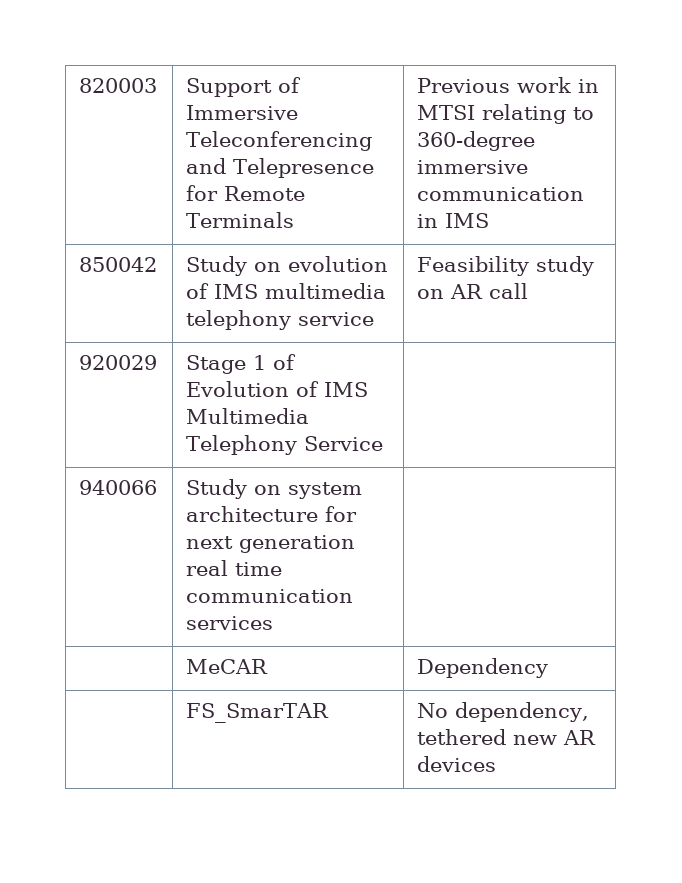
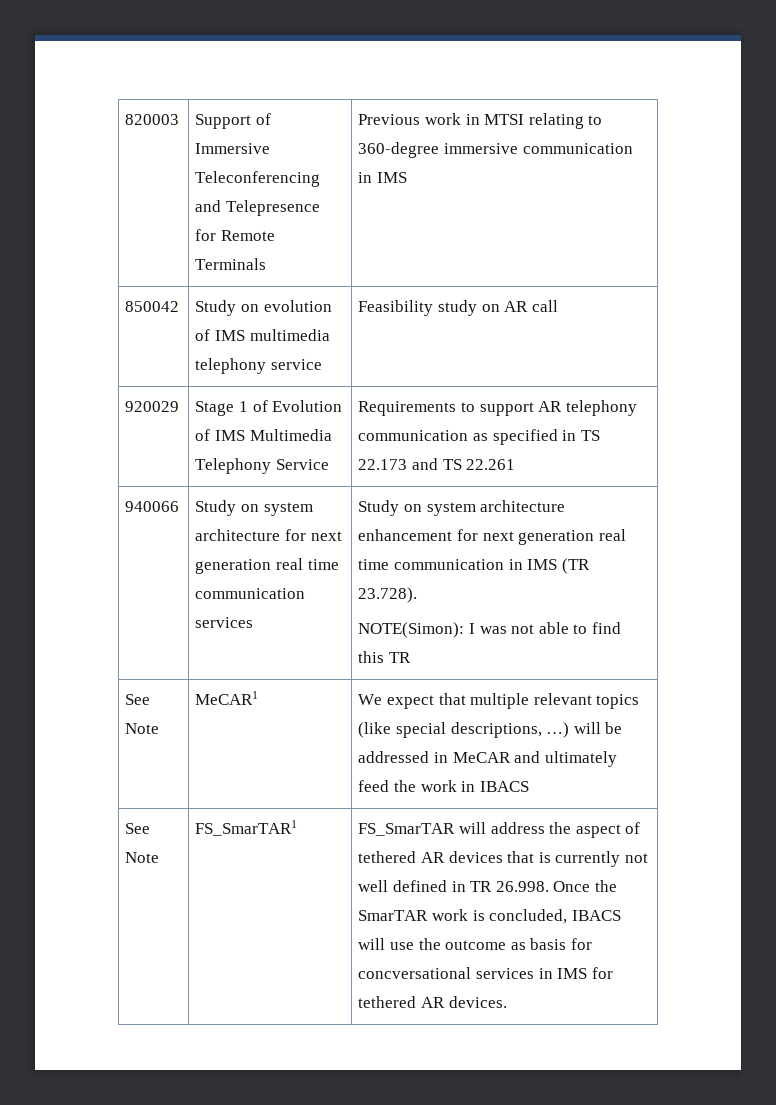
(384, 443) none -> [358,400,637,416] [358,429,600,445] [358,458,516,470] Requirements to support AR telephony communication as specified in TS 22.173 and TS 22.261
[186,659,269,674] [417,658,549,678] [186,703,330,723] [417,702,590,722] [417,729,597,745] [417,756,497,772] // | MeCAR | Dependency // | FS_SmarTAR | No dependency, tethered new AR devices -> [358,500,566,516] [358,529,626,545] [358,558,590,574] [358,587,418,603] [358,622,621,638] [358,651,411,663] [125,694,151,705] [125,723,160,734] [195,691,259,705] [358,693,640,709] [358,722,623,738] [358,751,617,767] [358,780,529,792] [125,823,151,834] [125,852,160,863] [195,820,298,836] [358,822,641,838] [358,851,648,867] [358,880,617,892] [358,909,621,924] [358,938,592,950] [358,967,613,979] [358,996,507,1008] Study on system architecture enhancement for next generation real time communication in IMS (TR 23.728). // NOTE(Simon): I was not able to find this TR // See Note | MeCAR1 | We expect that multiple relevant topics (like special descriptions, …) will be addressed in MeCAR and ultimately feed the work in IBACS // See Note | FS_SmarTAR1 | FS_SmarTAR will address the aspect of tethered AR devices that is currently not well defined in TR 26.998. Once the SmarTAR work is concluded, IBACS will use the outcome as basis for concversational services in IMS for tethered AR devices.

